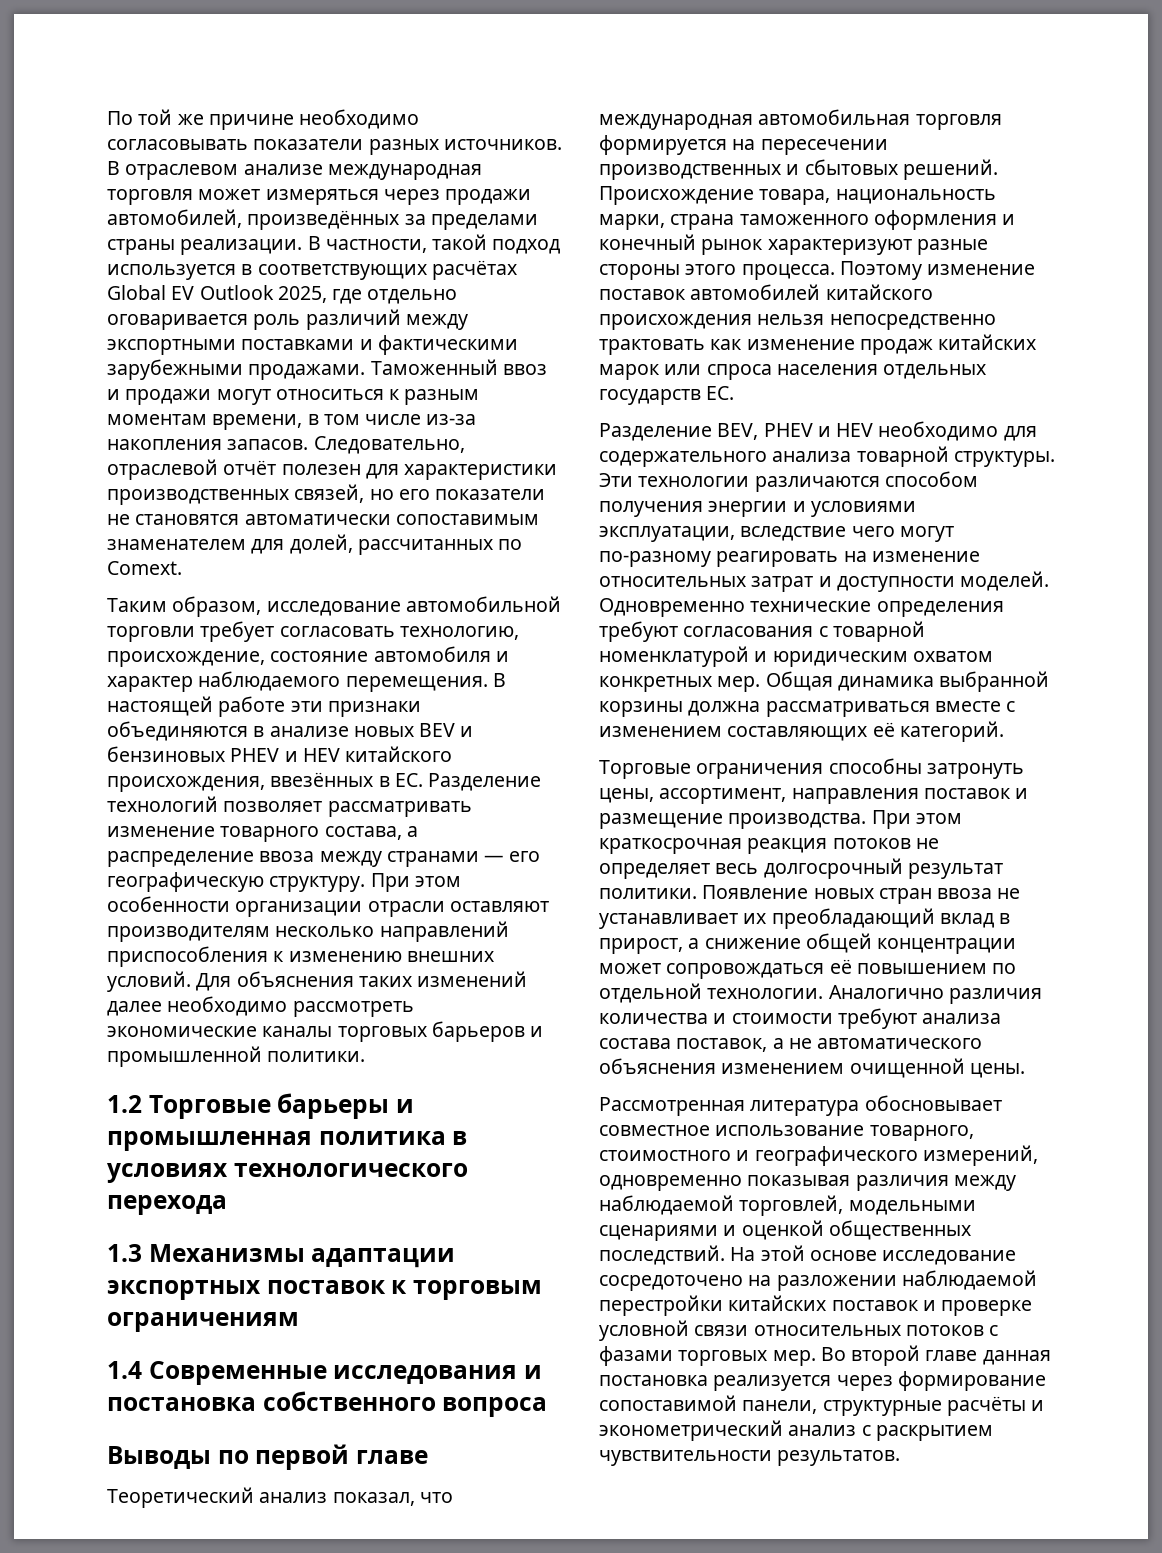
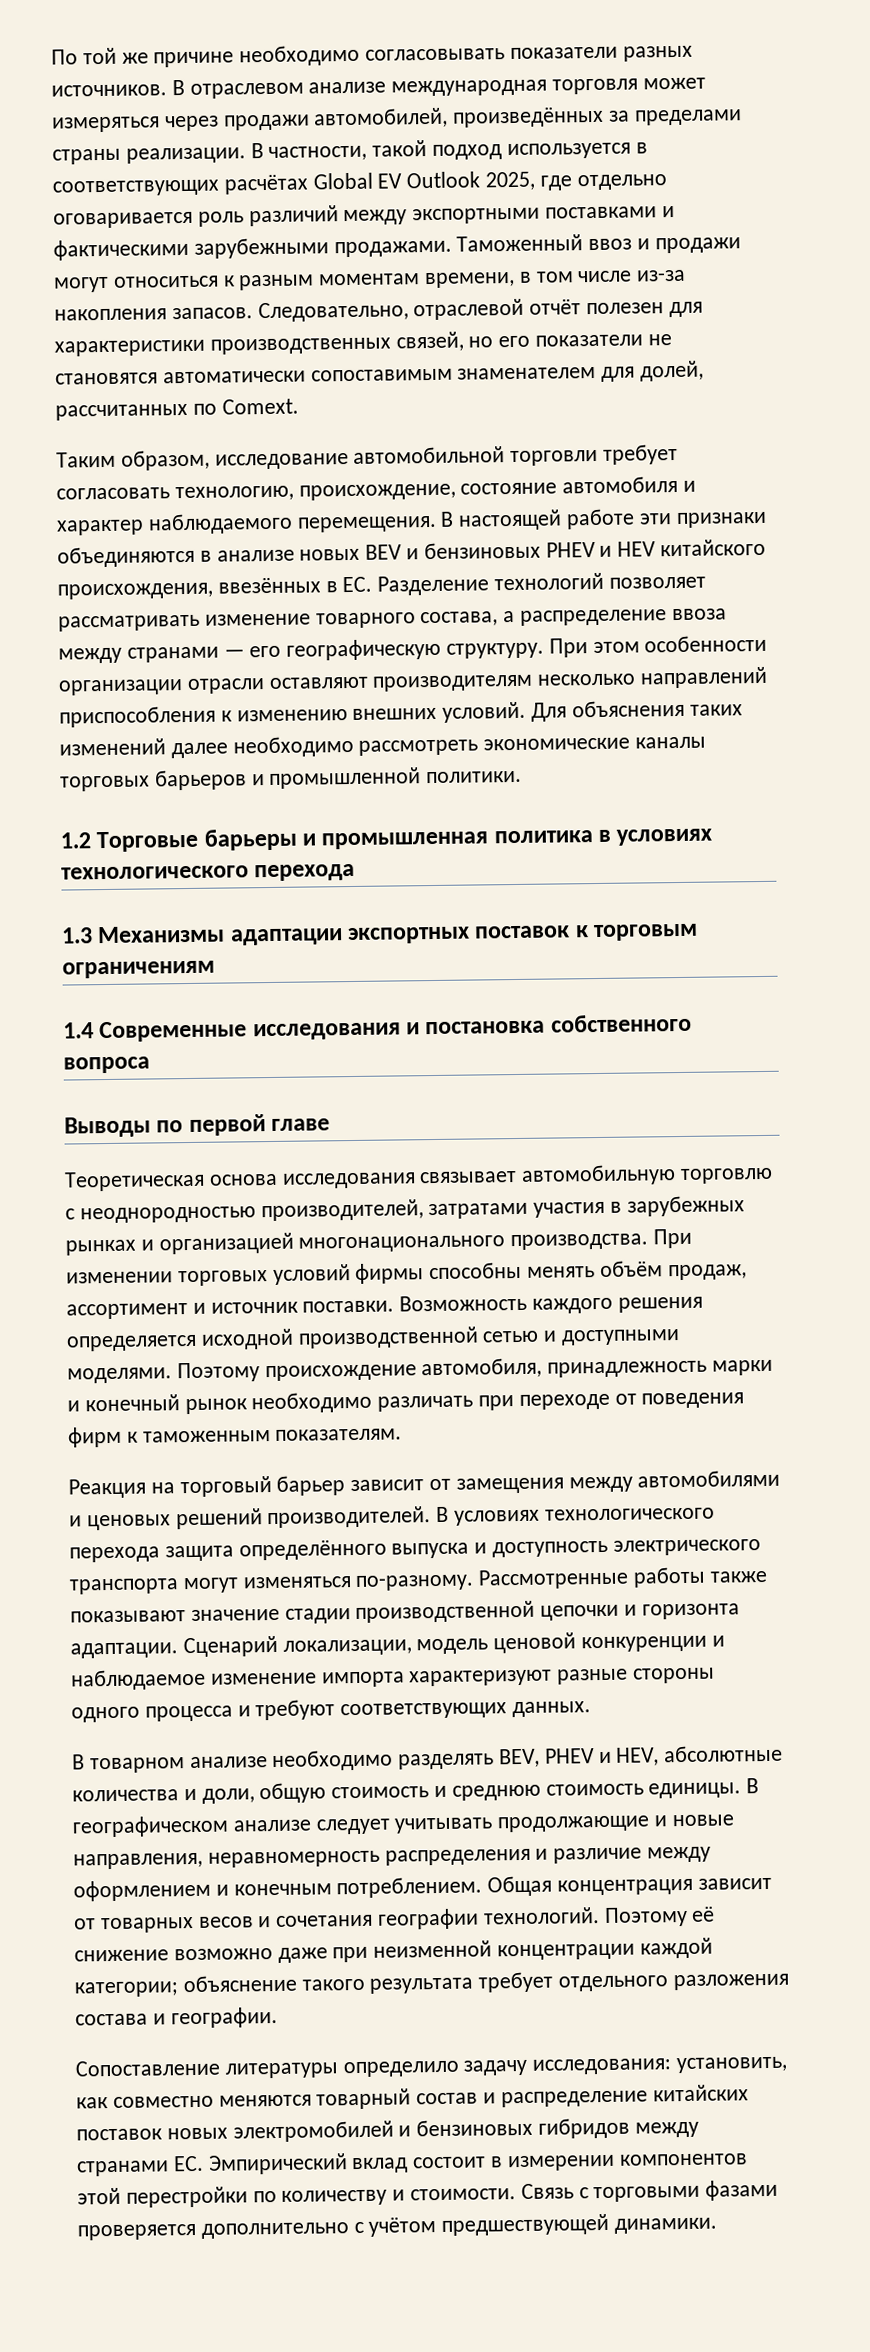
[107,1487,453,1508] [599,109,1002,130] [599,135,888,155] [599,159,998,180] [599,186,996,205] [599,210,1016,230] [599,234,988,255] [599,261,1036,280] [599,284,933,300] [599,314,996,330] [599,334,1037,355] [599,364,987,380] [599,386,735,405] [599,421,1037,441] [599,446,1055,467] [599,471,978,492] [599,501,916,517] [599,526,954,542] [599,551,980,567] [599,571,1050,592] [599,598,1004,617] [599,621,925,642] [599,646,993,667] [599,671,1050,692] [599,701,1016,717] [599,721,1004,742] [599,758,1024,779] [599,788,1029,804] [599,810,962,829] [599,838,939,854] [599,858,1003,879] [599,885,1021,904] [599,908,1011,929] [599,933,1017,954] [599,959,1017,979] [599,983,1042,1004] [599,1008,1002,1029] [599,1038,983,1052] [599,1058,1025,1078] [599,1095,1002,1116] [599,1125,974,1141] [599,1145,1038,1166] [599,1175,1016,1191] [599,1195,976,1216] [599,1220,971,1241] [599,1245,1017,1265] [599,1270,1037,1291] [599,1295,1033,1316] [599,1320,999,1341] [599,1345,1051,1366] [599,1371,1046,1391] [599,1395,1045,1416] [599,1420,993,1441] [599,1450,901,1466] Теоретический анализ показал, что международная автомобильная торговля формируется на пересечении производственных и сбытовых решений. Происхождение товара, национальность марки, страна таможенного оформления и конечный рынок характеризуют разные стороны этого процесса. Поэтому изменение поставок автомобилей китайского происхождения нельзя непосредственно трактовать как изменение продаж китайских марок или спроса населения отдельных государств ЕС. // Разделение BEV, PHEV и HEV необходимо для содержательного анализа товарной структуры. Эти технологии различаются способом получения энергии и условиями эксплуатации, вследствие чего могут по-разному реагировать на изменение относительных затрат и доступности моделей. Одновременно технические определения требуют согласования с товарной номенклатурой и юридическим охватом конкретных мер. Общая динамика выбранной корзины должна рассматриваться вместе с изменением составляющих её категорий. // Торговые ограничения способны затронуть цены, ассортимент, направления поставок и размещение производства. При этом краткосрочная реакция потоков не определяет весь долгосрочный результат политики. Появление новых стран ввоза не устанавливает их преобладающий вклад в прирост, а снижение общей концентрации может сопровождаться её повышением по отдельной технологии. Аналогично различия количества и стоимости требуют анализа состава поставок, а не автоматического объяснения изменением очищенной цены. // Рассмотренная литература обосновывает совместное использование товарного, стоимостного и географического измерений, одновременно показывая различия между наблюдаемой торговлей, модельными сценариями и оценкой общественных последствий. На этой основе исследование сосредоточено на разложении наблюдаемой перестройки китайских поставок и проверке условной связи относительных потоков с фазами торговых мер. Во второй главе данная постановка реализуется через формирование сопоставимой панели, структурные расчёты и эконометрический анализ с раскрытием чувствительности результатов. -> [64,1164,774,1192] [65,1195,745,1224] [65,1228,693,1256] [66,1260,747,1287] [66,1294,703,1320] [66,1326,681,1352] [67,1357,774,1384] [67,1391,745,1415] [68,1426,403,1448] [68,1469,781,1499] [69,1506,715,1531] [69,1539,761,1563] [69,1566,767,1595] [70,1600,740,1624] [70,1632,725,1659] [71,1667,716,1691] [71,1699,592,1723] [72,1744,784,1774] [72,1778,760,1804] [72,1814,734,1838] [73,1846,712,1870] [73,1875,772,1902] [74,1906,716,1934] [74,1937,713,1963] [74,1971,789,1998] [75,2006,278,2029] [75,2056,788,2079] [76,2084,749,2110] [76,2117,699,2143] [77,2153,748,2177] [77,2179,779,2208] [77,2213,718,2241] Теоретическая основа исследования связывает автомобильную торговлю с неоднородностью производителей, затратами участия в зарубежных рынках и организацией многонационального производства. При изменении торговых условий фирмы способны менять объём продаж, ассортимент и источник поставки. Возможность каждого решения определяется исходной производственной сетью и доступными моделями. Поэтому происхождение автомобиля, принадлежность марки и конечный рынок необходимо различать при переходе от поведения фирм к таможенным показателям. // Реакция на торговый барьер зависит от замещения между автомобилями и ценовых решений производителей. В условиях технологического перехода защита определённого выпуска и доступность электрического транспорта могут изменяться по-разному. Рассмотренные работы также показывают значение стадии производственной цепочки и горизонта адаптации. Сценарий локализации, модель ценовой конкуренции и наблюдаемое изменение импорта характеризуют разные стороны одного процесса и требуют соответствующих данных. // В товарном анализе необходимо разделять BEV, PHEV и HEV, абсолютные количества и доли, общую стоимость и среднюю стоимость единицы. В географическом анализе следует учитывать продолжающие и новые направления, неравномерность распределения и различие между оформлением и конечным потреблением. Общая концентрация зависит от товарных весов и сочетания географии технологий. Поэтому её снижение возможно даже при неизменной концентрации каждой категории; объяснение такого результата требует отдельного разложения состава и географии. // Сопоставление литературы определило задачу исследования: установить, как совместно меняются товарный состав и распределение китайских поставок новых электромобилей и бензиновых гибридов между странами ЕС. Эмпирический вклад состоит в измерении компонентов этой перестройки по количеству и стоимости. Связь с торговыми фазами проверяется дополнительно с учётом предшествующей динамики.

